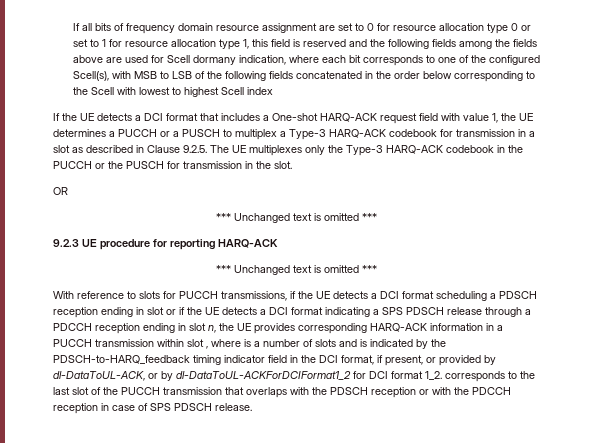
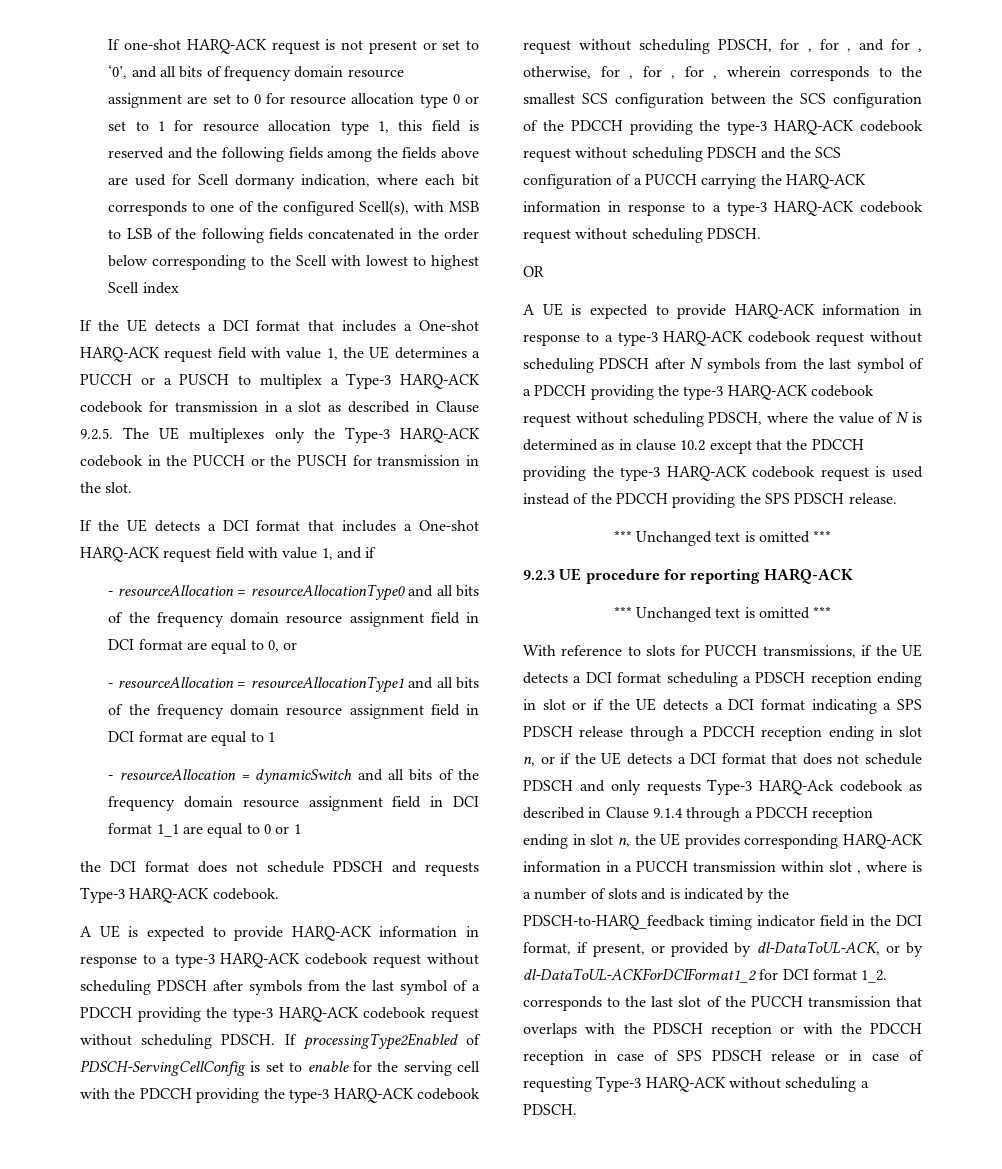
[72,23,80,31] If -> [108,39,479,54] [108,65,157,79] If one-shot HARQ-ACK request is not present or set to ‘0’, and
[53,187,68,195] OR -> [80,519,479,532] [80,547,377,562] [108,584,480,601] [108,612,479,627] [108,639,298,654] [108,676,480,693] [108,704,479,719] [108,731,275,746] [108,769,480,784] [108,796,479,811] [108,823,301,838] [80,861,479,876] [80,887,279,903] [80,925,479,941] [80,953,479,968] [80,980,481,995] [80,1007,480,1022] [80,1033,482,1050] [80,1060,480,1076] [80,1088,480,1103] [523,39,923,54] [523,66,922,81] [523,93,922,108] [523,120,923,135] [523,147,841,162] [523,174,866,189] [523,201,923,216] [523,228,761,243] [523,266,544,277] [523,303,922,319] [523,331,922,346] [523,358,925,373] [523,385,874,400] [523,412,922,427] [523,439,864,454] [523,466,923,481] [523,493,897,508] If the UE detects a DCI format that includes a One-shot HARQ-ACK request field with value 1, and if // - resourceAllocation = resourceAllocationType0 and all bits of the frequency domain resource assignment field in DCI format are equal to 0, or // - resourceAllocation = resourceAllocationType1 and all bits of the frequency domain resource assignment field in DCI format are equal to 1 // - resourceAllocation = dynamicSwitch and all bits of the frequency domain resource assignment field in DCI format 1_1 are equal to 0 or 1 // the DCI format does not schedule PDSCH and requests Type-3 HARQ-ACK codebook. // A UE is expected to provide HARQ-ACK information in response to a type-3 HARQ-ACK codebook request without scheduling PDSCH after symbols from the last symbol of a PDCCH providing the type-3 HARQ-ACK codebook request without scheduling PDSCH. If processingType2Enabled of PDSCH-ServingCellConfig is set to enable for the serving cell with the PDCCH providing the type-3 HARQ-ACK codebook request without scheduling PDSCH, for , for , and for , otherwise, for , for , for , wherein corresponds to the smallest SCS configuration between the SCS configuration of the PDCCH providing the type-3 HARQ-ACK codebook request without scheduling PDSCH and the SCS configuration of a PUCCH carrying the HARQ-ACK information in response to a type-3 HARQ-ACK codebook request without scheduling PDSCH. // OR // A UE is expected to provide HARQ-ACK information in response to a type-3 HARQ-ACK codebook request without scheduling PDSCH after N symbols from the last symbol of a PDCCH providing the type-3 HARQ-ACK codebook request without scheduling PDSCH, where the value of N is determined as in clause 10.2 except that the PDCCH providing the type-3 HARQ-ACK codebook request is used instead of the PDCCH providing the SPS PDSCH release.
(216, 329) none -> [540,752,922,765] [523,779,922,795] [523,807,874,822] [523,834,630,849] or if the UE detects a DCI format that does not schedule PDSCH and only requests Type-3 HARQ-Ack codebook as described in Clause 9.1.4 through a PDCCH reception ending in slot n,
[215,403,252,411] release. -> [771,1050,924,1061] [523,1076,869,1092] [523,1104,577,1115] release or in case of requesting Type-3 HARQ-ACK without scheduling a PDSCH.

